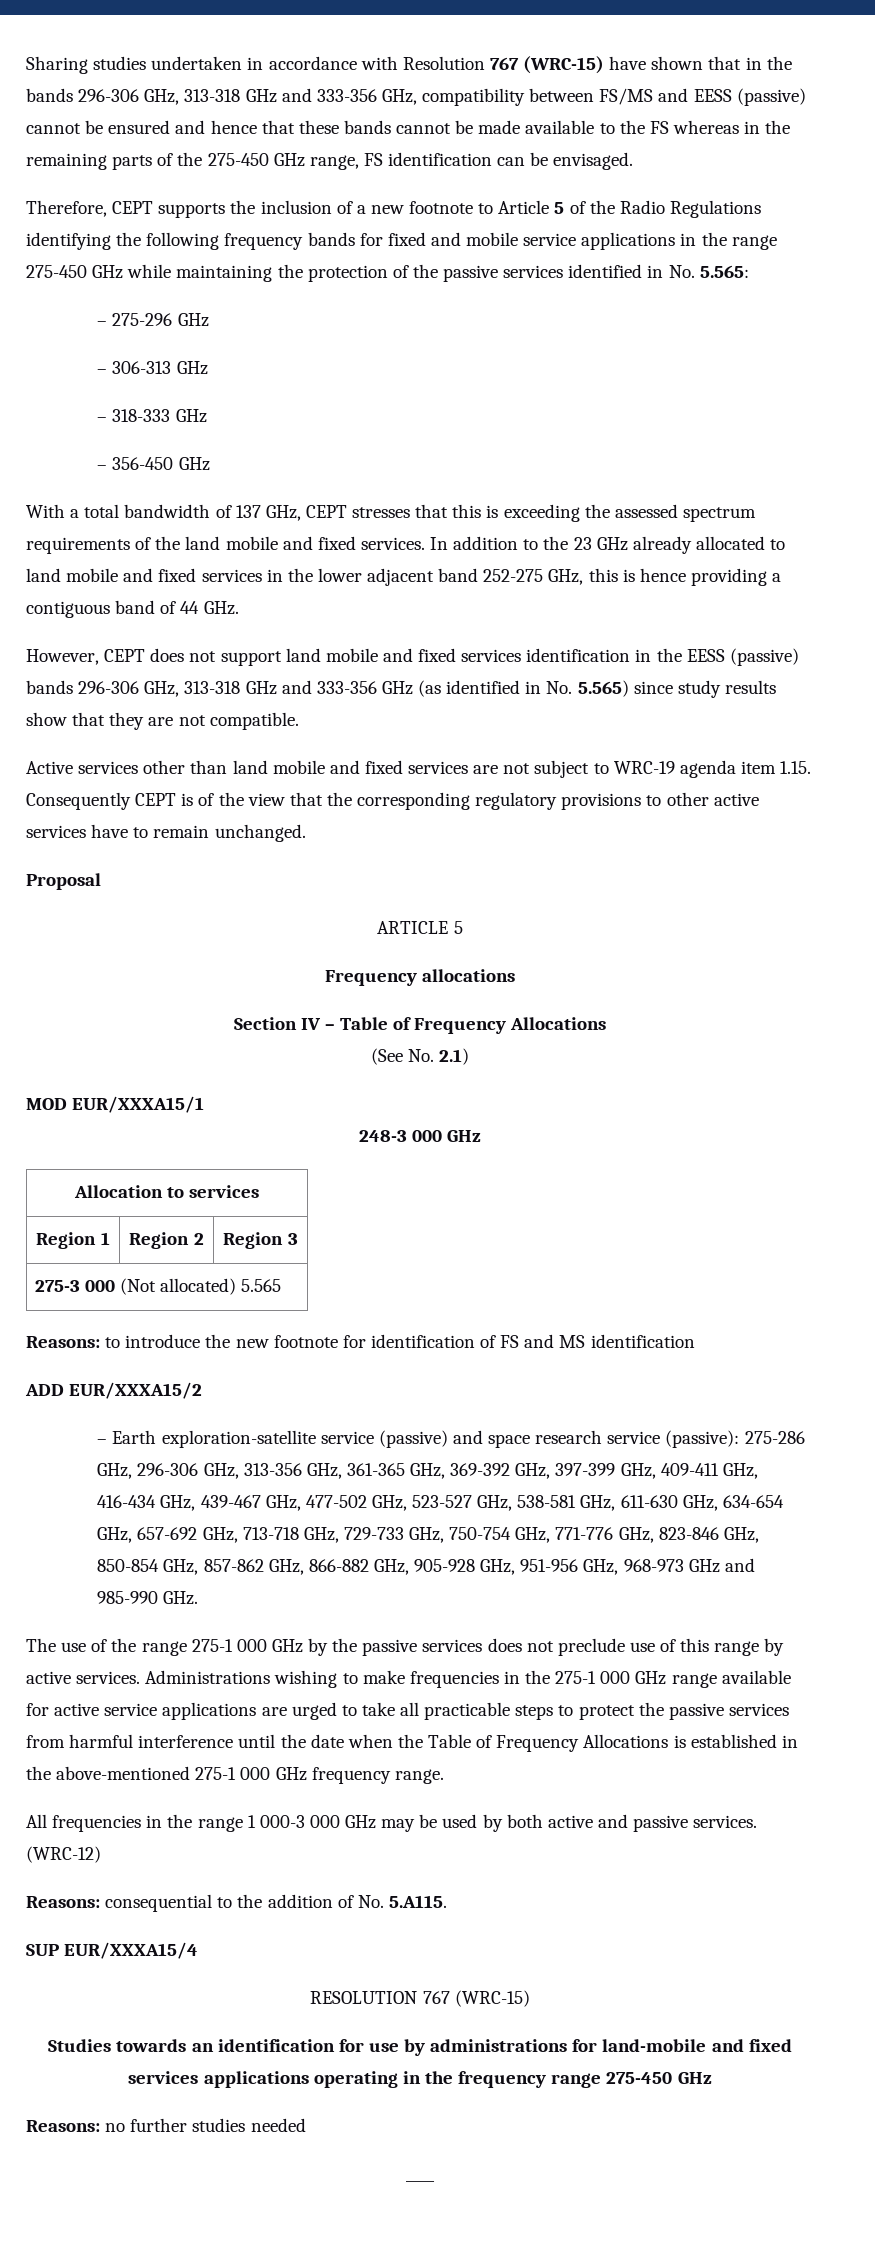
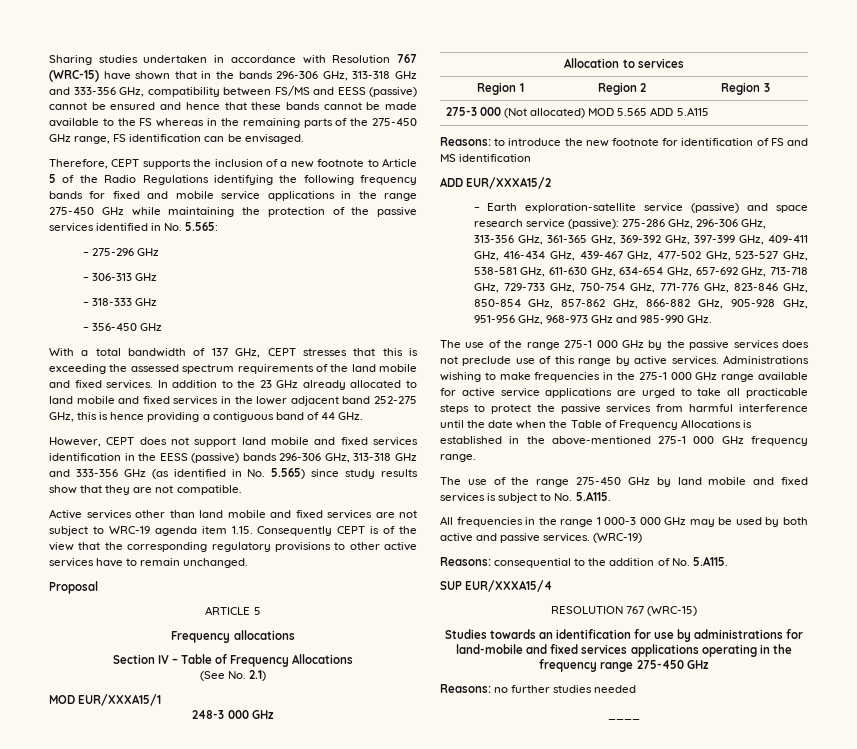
(237, 1286) none -> [588,108,615,116] MOD
(282, 1285) none -> [650,107,709,116] ADD 5.A115
(444, 1776) none -> [440,477,808,487] [440,491,611,503] // The use of the range 275-450 GHz by land mobile and fixed services is subject to No. 5.A115.
[26,1846,101,1863] (WRC-12) -> [593,533,643,543] (WRC-19)

